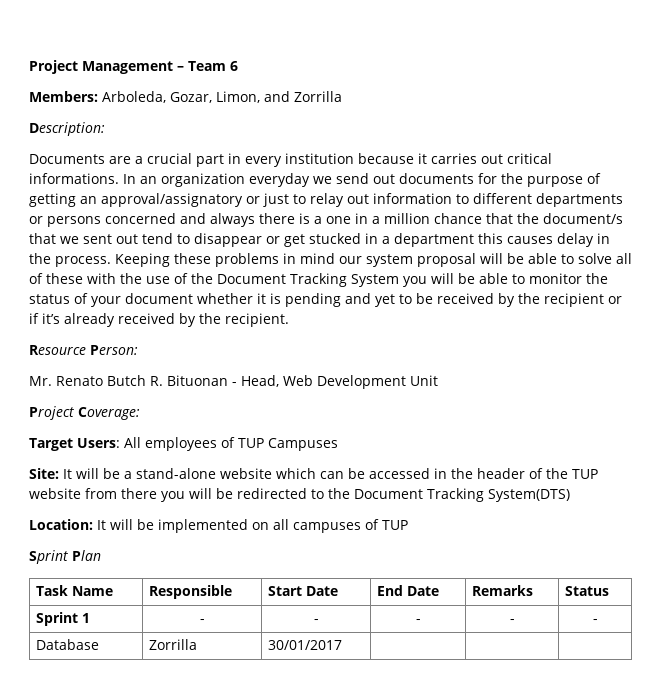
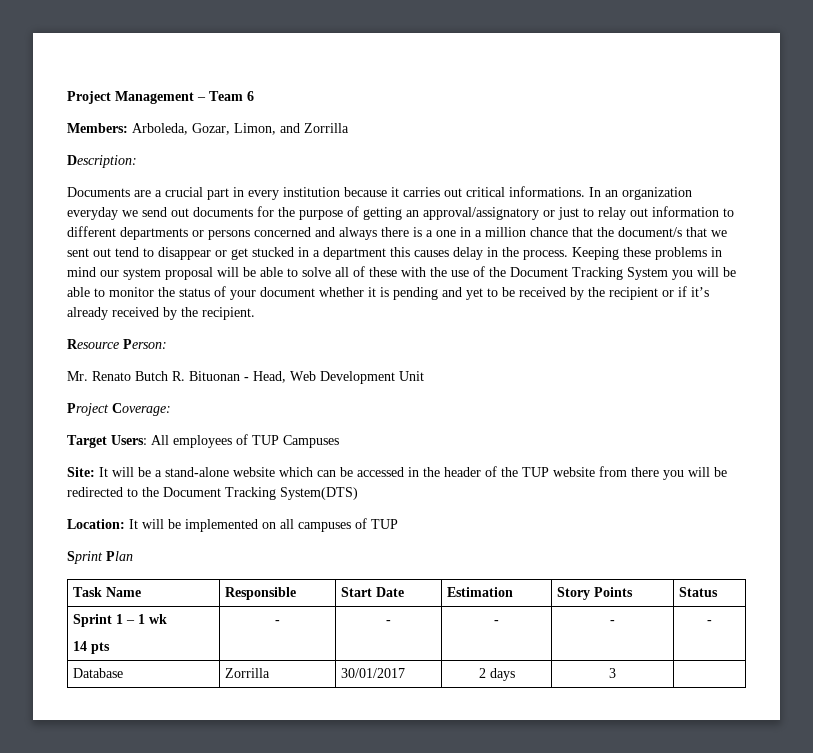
[377,585,440,596] [472,585,534,596] End Date | Remarks -> [447,587,514,597] [557,587,634,600] Estimation | Story Points
(91, 618) none -> [126,614,168,624] [73,641,111,654] – 1 wk // 14 pts
(343, 645) | -> [478,668,515,681] [609,668,616,678] 2 days | 3

